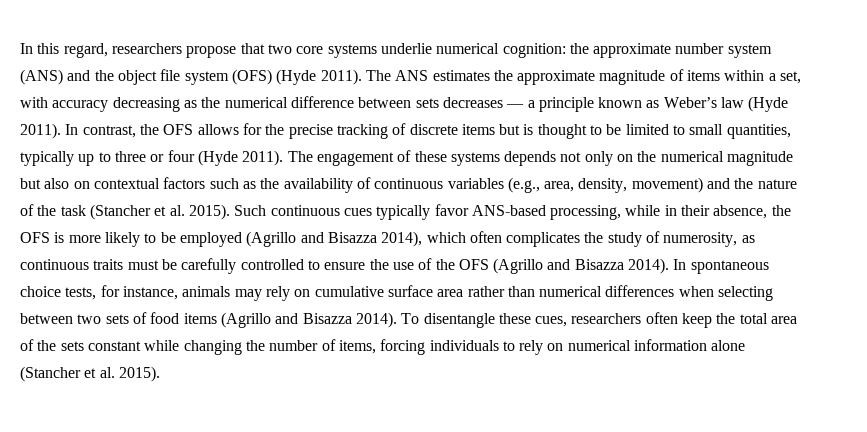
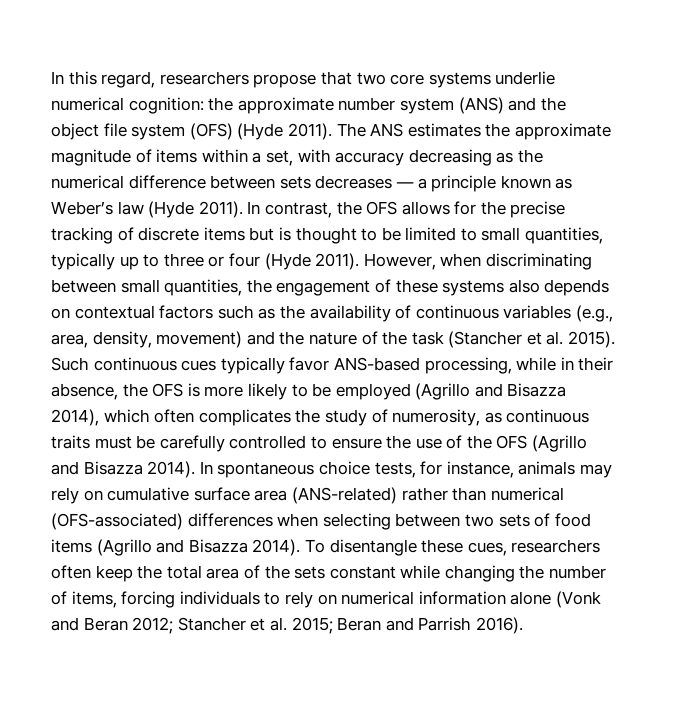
[287,150,794,166] [20,178,70,189] The engagement of these systems depends not only on the numerical magnitude but also -> [363,253,592,270] [51,279,610,296] However, when discriminating between small quantities, the engagement of these systems also depends
(464, 293) none -> [291,487,397,504] (ANS-related)
(603, 291) none -> [51,513,183,530] (OFS-associated)
[20,366,160,382] (Stancher et al. 2015). -> [555,591,601,608] [51,617,523,634] (Vonk and Beran 2012; Stancher et al. 2015; Beran and Parrish 2016).

